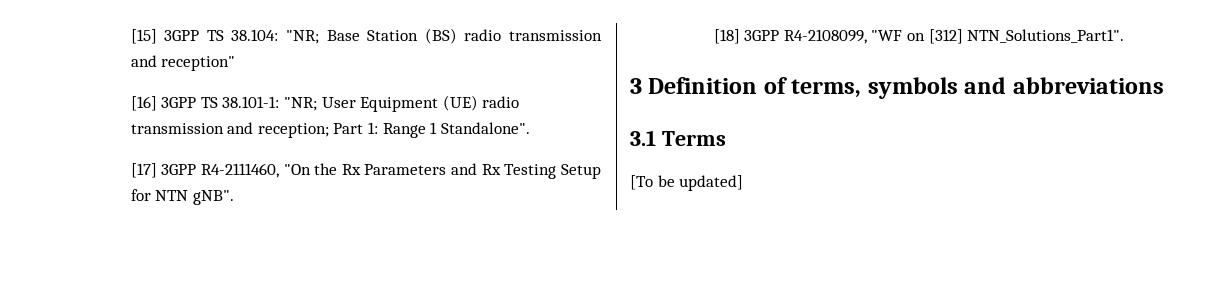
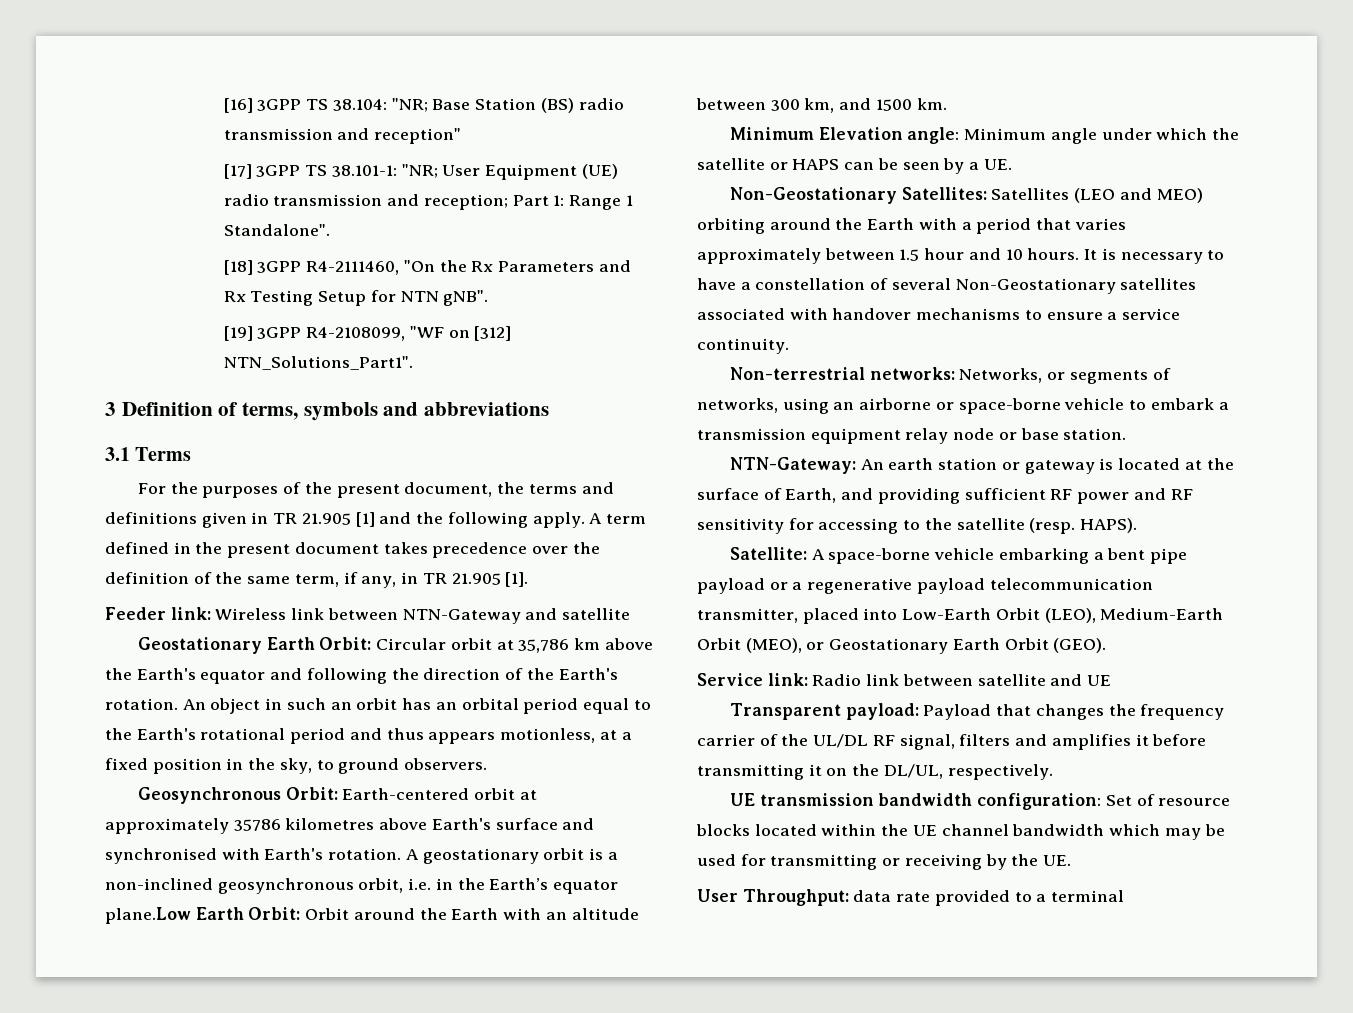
[130,29,157,44] [15] -> [223,98,253,113] [16]
[130,96,157,111] [16] -> [223,164,252,179] [17]
[130,163,157,178] [17] -> [223,260,253,275] [18]
[713,29,740,44] [18] -> [223,326,253,341] [19]
[630,175,744,191] [To be updated] -> [137,482,614,498] [105,512,646,528] [105,542,600,558] [105,572,529,588] [105,607,631,624] [137,637,653,654] [105,668,618,684] [105,698,651,714] [105,728,632,744] [105,758,488,774] [137,787,537,804] [105,818,595,834] [105,848,618,864] [105,878,619,894] [105,907,639,924] [696,98,947,113] [729,127,1240,144] [697,158,1012,174] [729,187,1203,204] [697,218,1126,234] [697,248,1225,264] [697,278,1197,294] [697,308,1181,320] [697,338,789,354] [729,367,1171,384] [697,398,1229,414] [697,428,1127,444] [729,457,1234,474] [697,488,1193,504] [697,518,1138,534] [729,547,1188,564] [697,578,1153,594] [697,608,1224,624] [697,638,1107,654] [697,673,1112,686] [729,703,1225,720] [697,734,1207,750] [697,764,1053,780] [729,793,1231,810] [696,824,1225,840] [697,854,1072,870] [697,889,1125,906] For the purposes of the present document, the terms and definitions given in TR 21.905 [1] and the following apply. A term defined in the present document takes precedence over the definition of the same term, if any, in TR 21.905 [1]. // Feeder link: Wireless link between NTN-Gateway and satellite // Geostationary Earth Orbit: Circular orbit at 35,786 km above the Earth's equator and following the direction of the Earth's rotation. An object in such an orbit has an orbital period equal to the Earth's rotational period and thus appears motionless, at a fixed position in the sky, to ground observers. // Geosynchronous Orbit: Earth-centered orbit at approximately 35786 kilometres above Earth's surface and synchronised with Earth's rotation. A geostationary orbit is a non-inclined geosynchronous orbit, i.e. in the Earth’s equator plane.Low Earth Orbit: Orbit around the Earth with an altitude between 300 km, and 1500 km. // Minimum Elevation angle: Minimum angle under which the satellite or HAPS can be seen by a UE. // Non-Geostationary Satellites: Satellites (LEO and MEO) orbiting around the Earth with a period that varies approximately between 1.5 hour and 10 hours. It is necessary to have a constellation of several Non-Geostationary satellites associated with handover mechanisms to ensure a service continuity. // Non-terrestrial networks: Networks, or segments of networks, using an airborne or space-borne vehicle to embark a transmission equipment relay node or base station. // NTN-Gateway: An earth station or gateway is located at the surface of Earth, and providing sufficient RF power and RF sensitivity for accessing to the satellite (resp. HAPS). // Satellite: A space-borne vehicle embarking a bent pipe payload or a regenerative payload telecommunication transmitter, placed into Low-Earth Orbit (LEO), Medium-Earth Orbit (MEO), or Geostationary Earth Orbit (GEO). // Service link: Radio link between satellite and UE // Transparent payload: Payload that changes the frequency carrier of the UL/DL RF signal, filters and amplifies it before transmitting it on the DL/UL, respectively. // UE transmission bandwidth configuration: Set of resource blocks located within the UE channel bandwidth which may be used for transmitting or receiving by the UE. // User Throughput: data rate provided to a terminal

